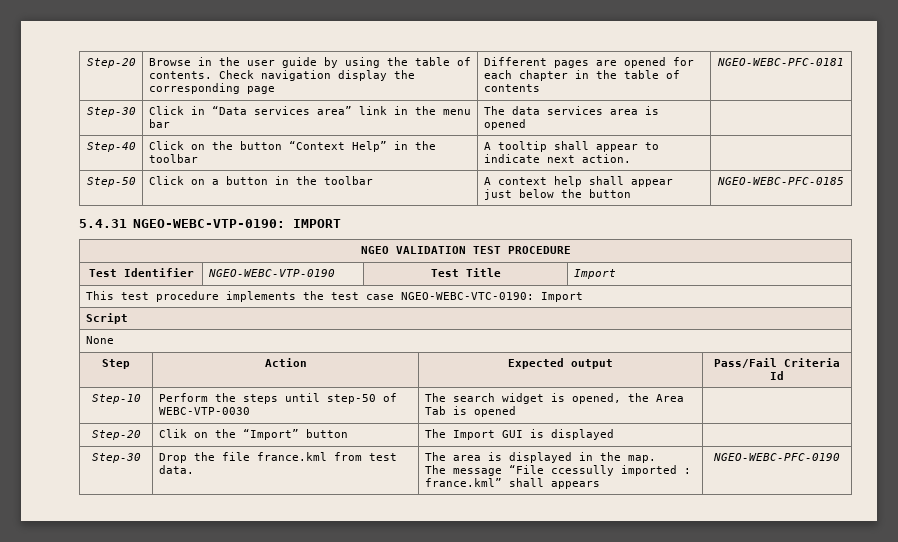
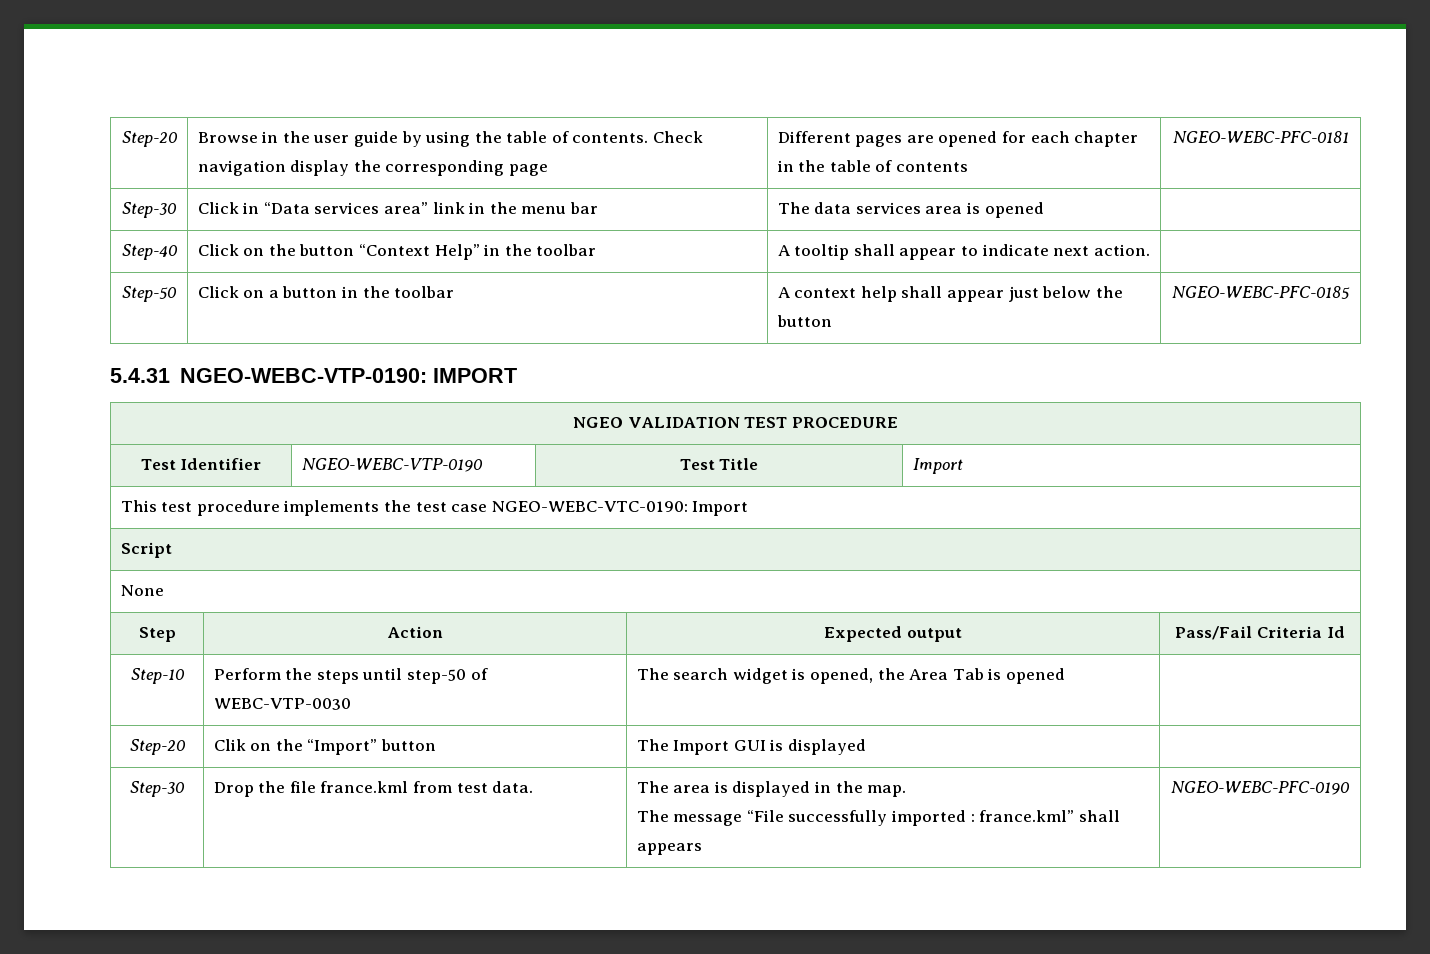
[550,465,614,476] ccessully -> [788,810,888,826] successfully

